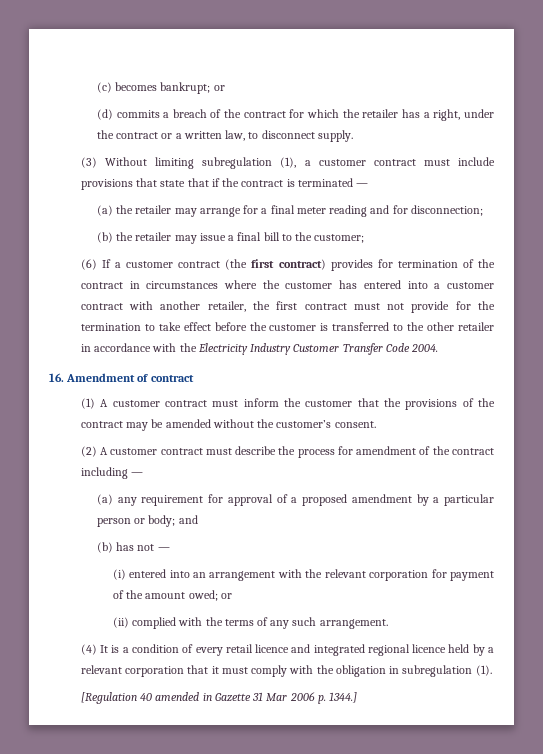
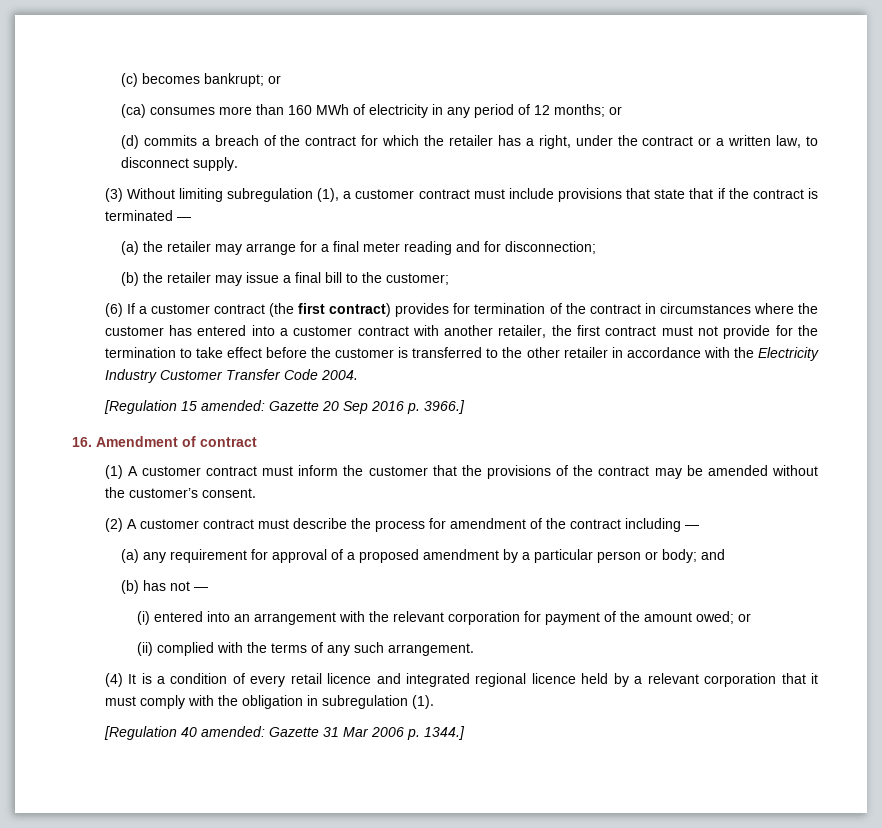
(225, 88) none -> [120,104,622,118] // (ca) consumes more than 160 MWh of electricity in any period of 12 months; or
(439, 348) none -> [103,400,465,414] // [Regulation 15 amended: Gazette 20 Sep 2016 p. 3966.]
[155,692,212,701] amended in -> [200,726,265,737] amended:

